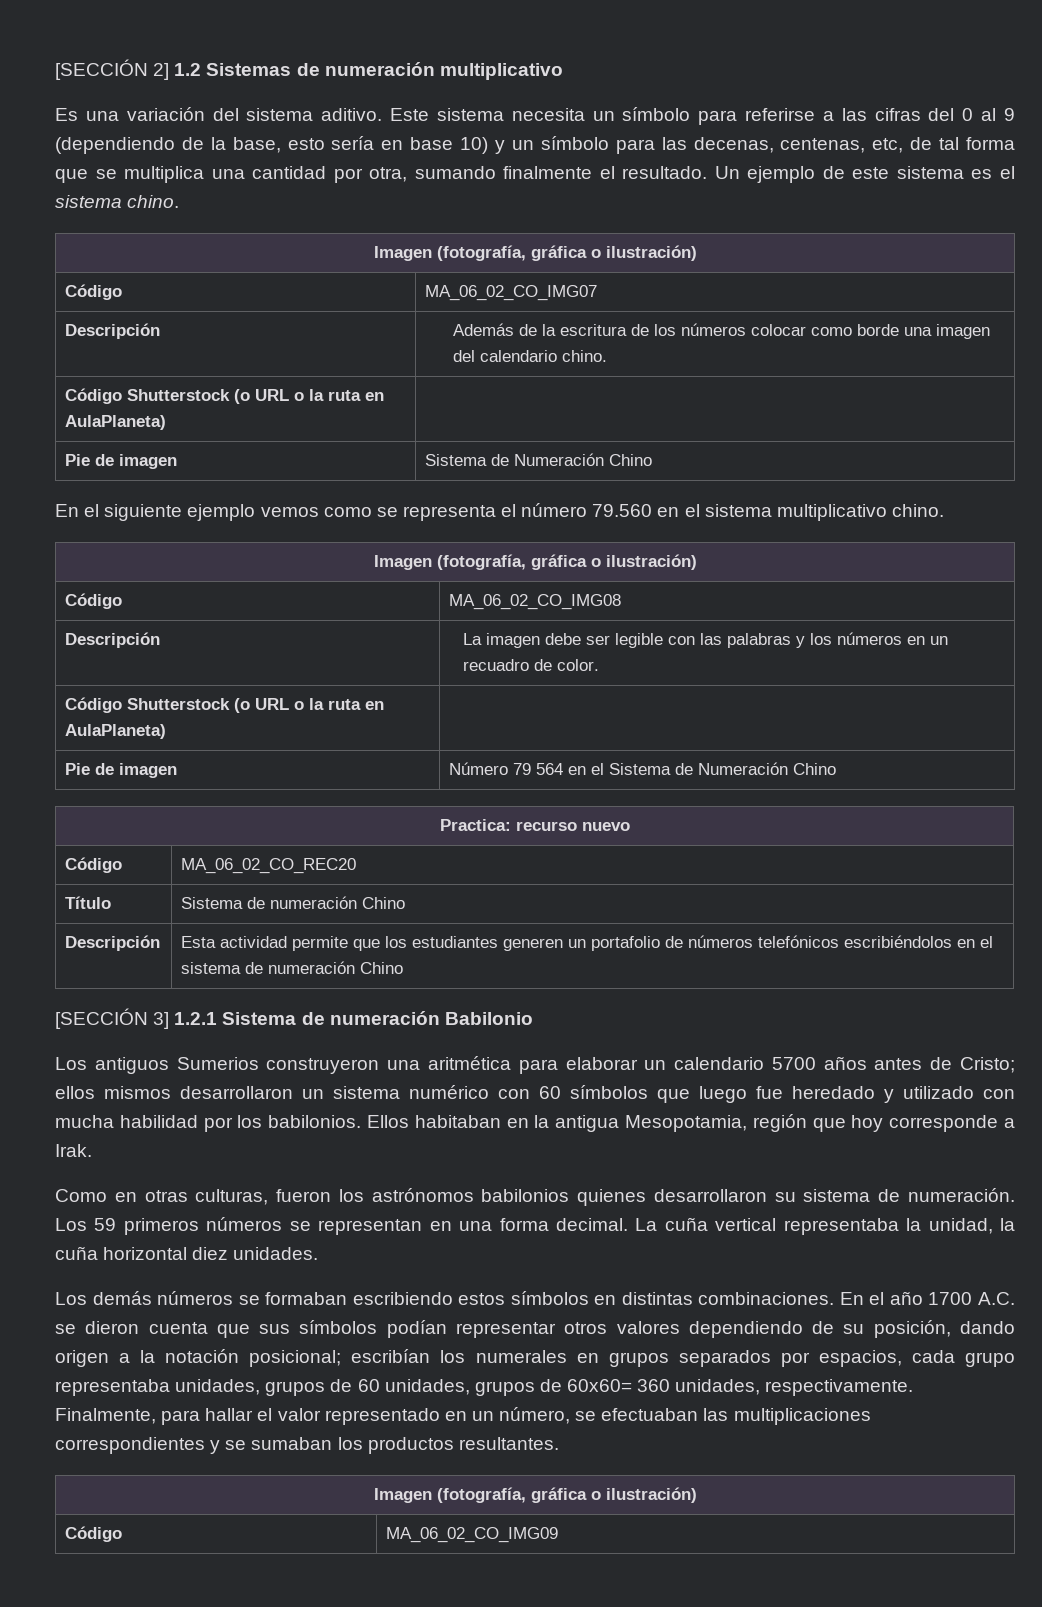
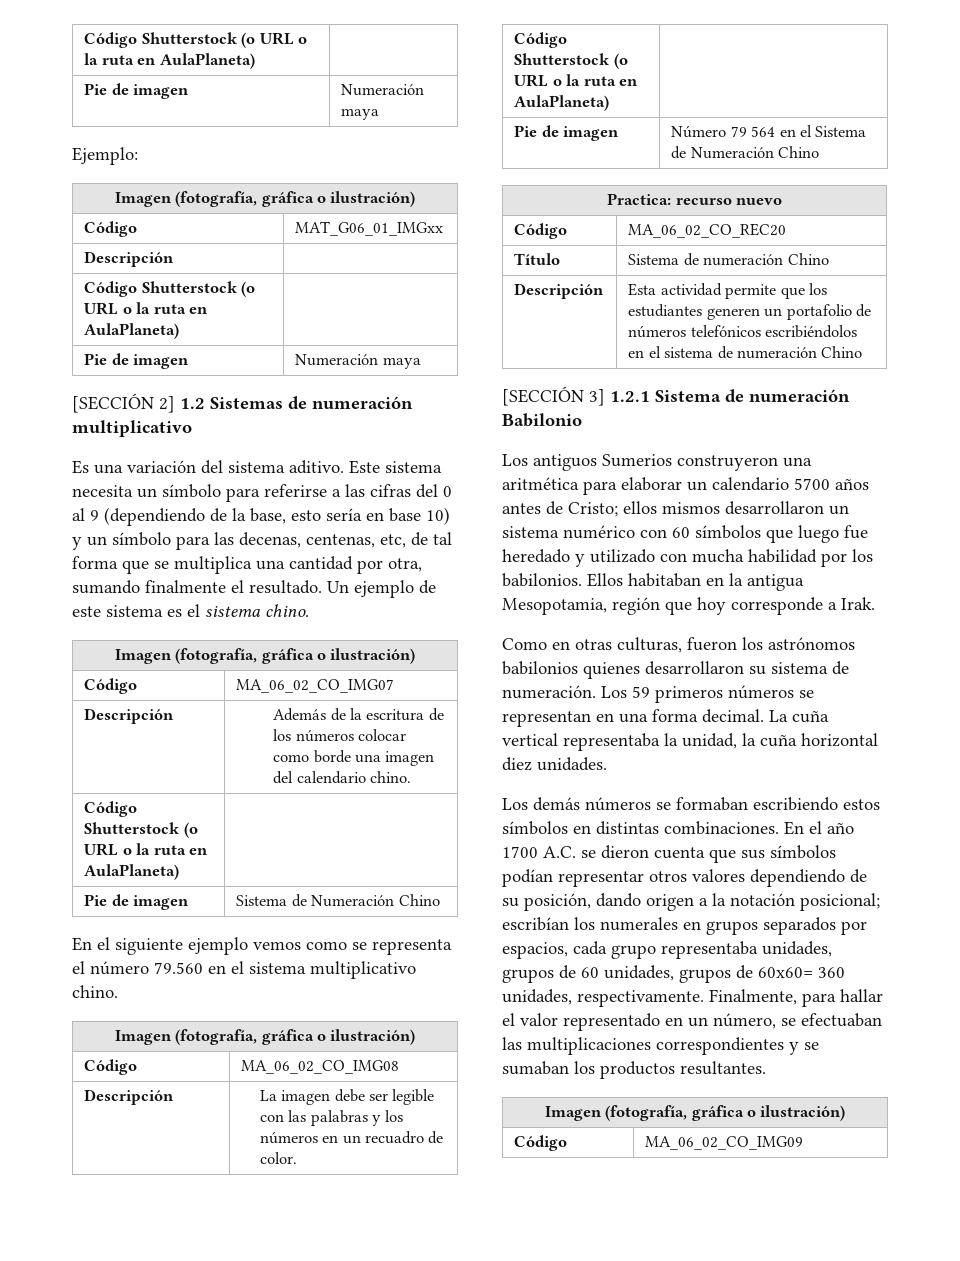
(55, 69) none -> [84,32,308,48] [84,53,255,69] [84,83,190,99] [341,84,425,96] [341,108,380,120] [72,147,138,165] [114,191,416,207] [84,221,138,237] [295,221,444,236] [84,251,175,267] [84,281,256,297] [84,302,209,315] [84,323,180,339] [84,353,190,369] [295,354,421,369] Código Shutterstock (o URL o la ruta en AulaPlaneta) | // Pie de imagen | Numeración maya // Ejemplo: // Imagen (fotografía, gráfica o ilustración) // Código | MAT_G06_01_IMGxx // Descripción | // Código Shutterstock (o URL o la ruta en AulaPlaneta) | // Pie de imagen | Numeración maya //

